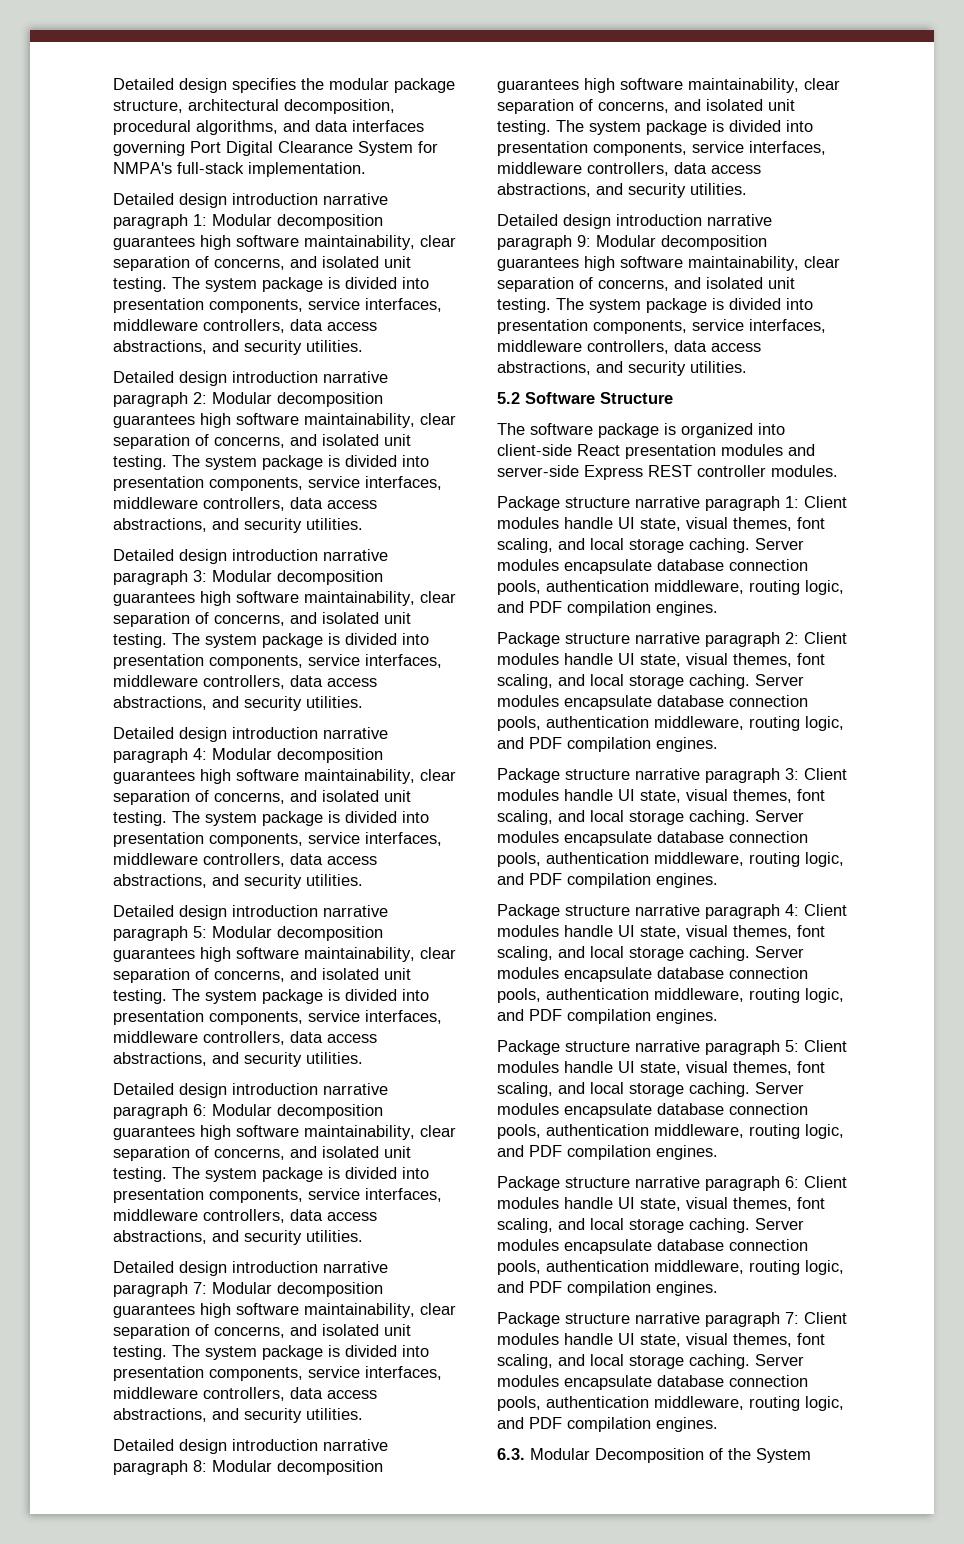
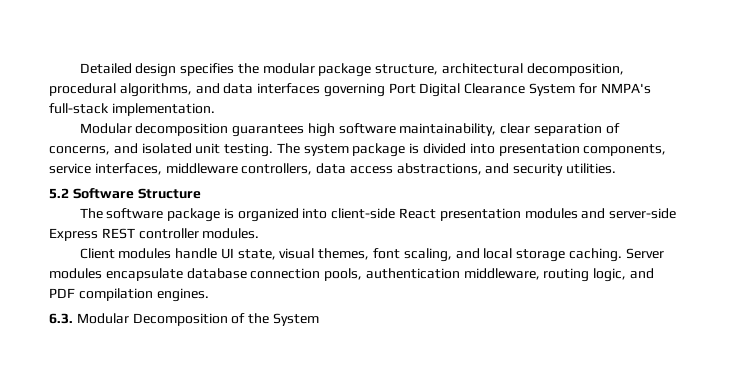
[113,193,388,208] [113,214,383,229] [113,235,456,250] [113,256,411,271] [113,277,429,292] [113,298,442,313] [113,319,377,333] [113,340,363,355] [113,371,388,386] [113,392,383,407] [113,413,456,428] [113,434,411,449] [113,455,429,470] [113,476,442,491] [113,497,377,511] [113,518,363,533] [113,549,388,564] [113,570,383,585] [113,591,456,606] [113,612,411,627] [113,633,429,648] [113,654,442,669] [113,675,377,689] [113,696,363,711] [113,727,388,742] [113,748,383,763] [113,769,456,784] [113,790,411,805] [113,811,429,826] [113,832,442,847] [113,853,377,867] [113,874,363,889] [113,905,388,920] [113,926,383,941] [113,947,456,962] [113,968,411,983] [113,989,429,1004] [113,1010,442,1025] [113,1031,377,1045] [113,1052,363,1067] [113,1083,388,1098] [113,1104,383,1119] [113,1125,456,1140] [113,1146,411,1161] [113,1167,429,1182] [113,1188,442,1203] [113,1209,377,1223] [113,1230,363,1245] [113,1261,388,1276] [113,1282,383,1297] [113,1303,456,1318] [113,1324,411,1339] [113,1345,429,1360] [113,1366,442,1381] [113,1387,377,1401] [113,1408,363,1423] [113,1439,388,1454] [113,1460,383,1475] [497,78,840,93] [497,99,795,114] [497,120,813,135] [497,141,826,156] [497,162,761,176] [497,183,747,198] [497,214,772,229] [497,235,591,250] Detailed design introduction narrative paragraph 1: Modular decomposition guarantees high software maintainability, clear separation of concerns, and isolated unit testing. The system package is divided into presentation components, service interfaces, middleware controllers, data access abstractions, and security utilities. // Detailed design introduction narrative paragraph 2: Modular decomposition guarantees high software maintainability, clear separation of concerns, and isolated unit testing. The system package is divided into presentation components, service interfaces, middleware controllers, data access abstractions, and security utilities. // Detailed design introduction narrative paragraph 3: Modular decomposition guarantees high software maintainability, clear separation of concerns, and isolated unit testing. The system package is divided into presentation components, service interfaces, middleware controllers, data access abstractions, and security utilities. // Detailed design introduction narrative paragraph 4: Modular decomposition guarantees high software maintainability, clear separation of concerns, and isolated unit testing. The system package is divided into presentation components, service interfaces, middleware controllers, data access abstractions, and security utilities. // Detailed design introduction narrative paragraph 5: Modular decomposition guarantees high software maintainability, clear separation of concerns, and isolated unit testing. The system package is divided into presentation components, service interfaces, middleware controllers, data access abstractions, and security utilities. // Detailed design introduction narrative paragraph 6: Modular decomposition guarantees high software maintainability, clear separation of concerns, and isolated unit testing. The system package is divided into presentation components, service interfaces, middleware controllers, data access abstractions, and security utilities. // Detailed design introduction narrative paragraph 7: Modular decomposition guarantees high software maintainability, clear separation of concerns, and isolated unit testing. The system package is divided into presentation components, service interfaces, middleware controllers, data access abstractions, and security utilities. // Detailed design introduction narrative paragraph 8: Modular decomposition guarantees high software maintainability, clear separation of concerns, and isolated unit testing. The system package is divided into presentation components, service interfaces, middleware controllers, data access abstractions, and security utilities. // Detailed design introduction narrative paragraph 9: -> (215, 109) none
[497,496,847,511] [497,517,825,531] [497,538,804,553] [497,559,808,574] [497,580,844,595] [497,601,718,616] [497,632,847,647] [497,653,825,667] [497,674,804,689] [497,695,808,710] [497,716,844,731] [497,737,718,752] [497,768,847,783] [497,789,825,803] [497,810,804,825] [497,831,808,846] [497,852,844,867] [497,873,718,888] [497,904,847,919] [497,925,825,939] [497,946,804,961] [497,967,808,982] [497,988,844,1003] [497,1009,718,1024] [497,1040,847,1055] [497,1061,825,1075] [497,1082,804,1097] [497,1103,808,1118] [497,1124,844,1139] [497,1145,718,1160] [497,1176,847,1191] [497,1197,825,1211] [497,1218,804,1233] [497,1239,808,1254] [497,1260,844,1275] [497,1281,718,1296] [497,1312,799,1327] Package structure narrative paragraph 1: Client modules handle UI state, visual themes, font scaling, and local storage caching. Server modules encapsulate database connection pools, authentication middleware, routing logic, and PDF compilation engines. // Package structure narrative paragraph 2: Client modules handle UI state, visual themes, font scaling, and local storage caching. Server modules encapsulate database connection pools, authentication middleware, routing logic, and PDF compilation engines. // Package structure narrative paragraph 3: Client modules handle UI state, visual themes, font scaling, and local storage caching. Server modules encapsulate database connection pools, authentication middleware, routing logic, and PDF compilation engines. // Package structure narrative paragraph 4: Client modules handle UI state, visual themes, font scaling, and local storage caching. Server modules encapsulate database connection pools, authentication middleware, routing logic, and PDF compilation engines. // Package structure narrative paragraph 5: Client modules handle UI state, visual themes, font scaling, and local storage caching. Server modules encapsulate database connection pools, authentication middleware, routing logic, and PDF compilation engines. // Package structure narrative paragraph 6: Client modules handle UI state, visual themes, font scaling, and local storage caching. Server modules encapsulate database connection pools, authentication middleware, routing logic, and PDF compilation engines. // Package structure narrative paragraph 7: -> (260, 233) none

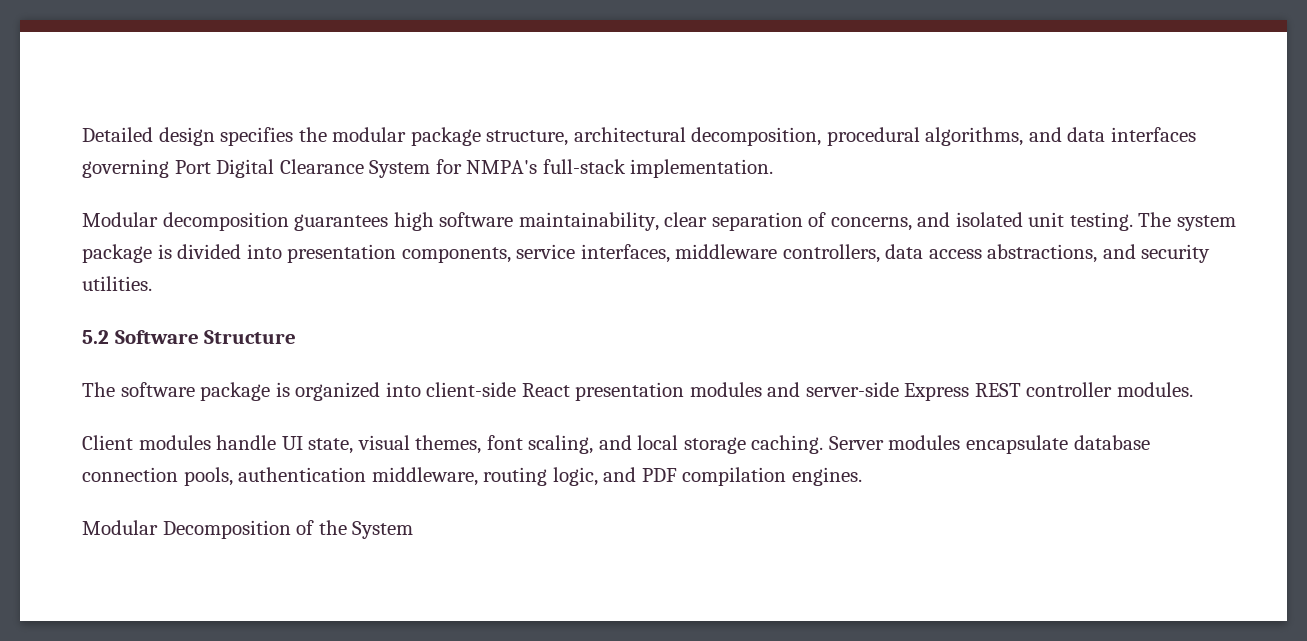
[49,313,73,324] 6.3. -> (862, 476) none

